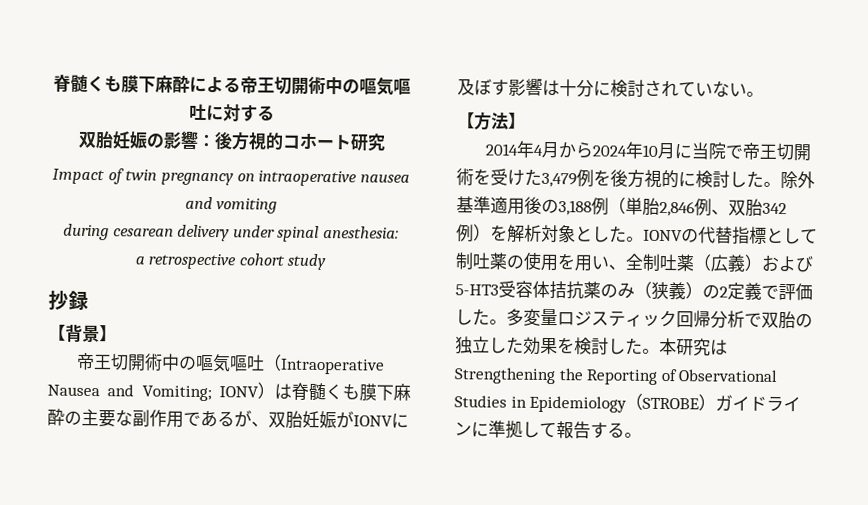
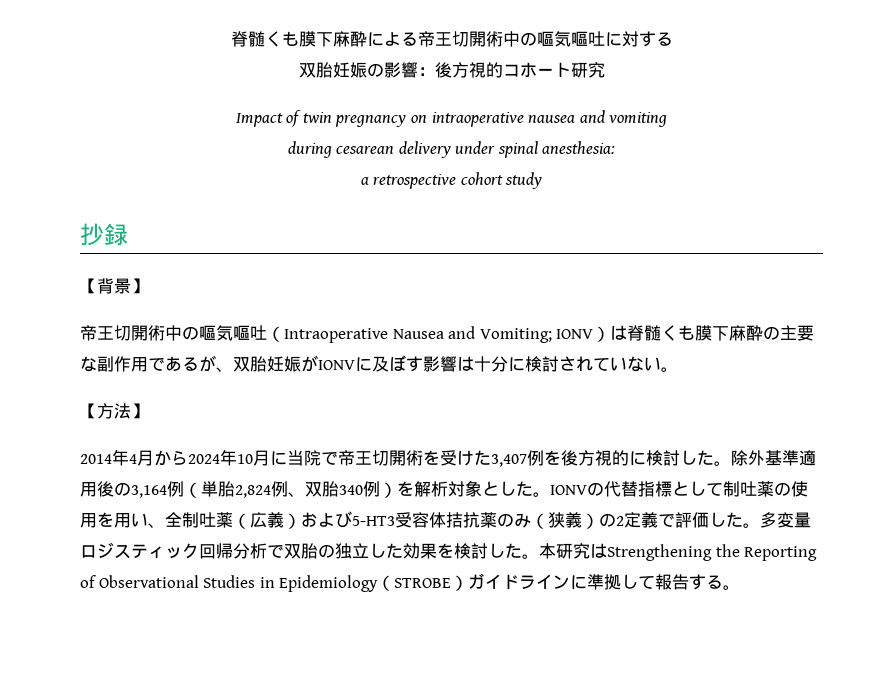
[541,172,577,188] 3,479 -> [491,454,527,467] 3,407
[558,200,592,216] 3,188 -> [131,485,167,498] 3,164
[659,200,695,217] 2,846 -> [235,485,271,498] 2,824
[762,202,787,215] 342 -> [339,485,363,495] 340

